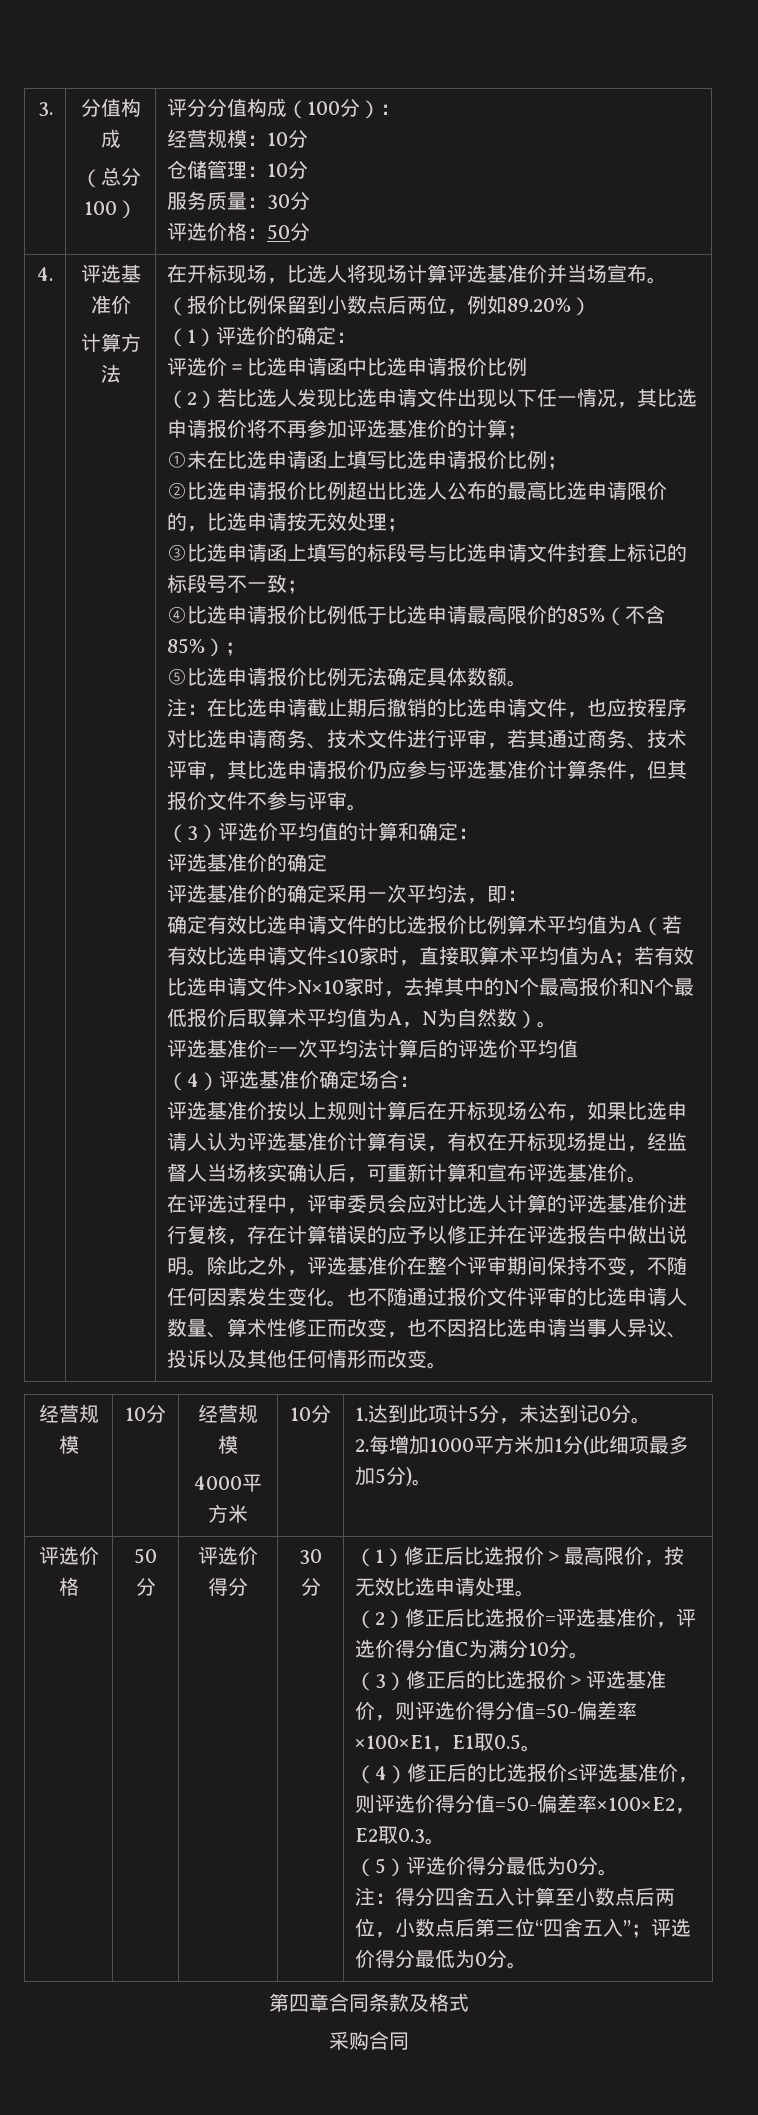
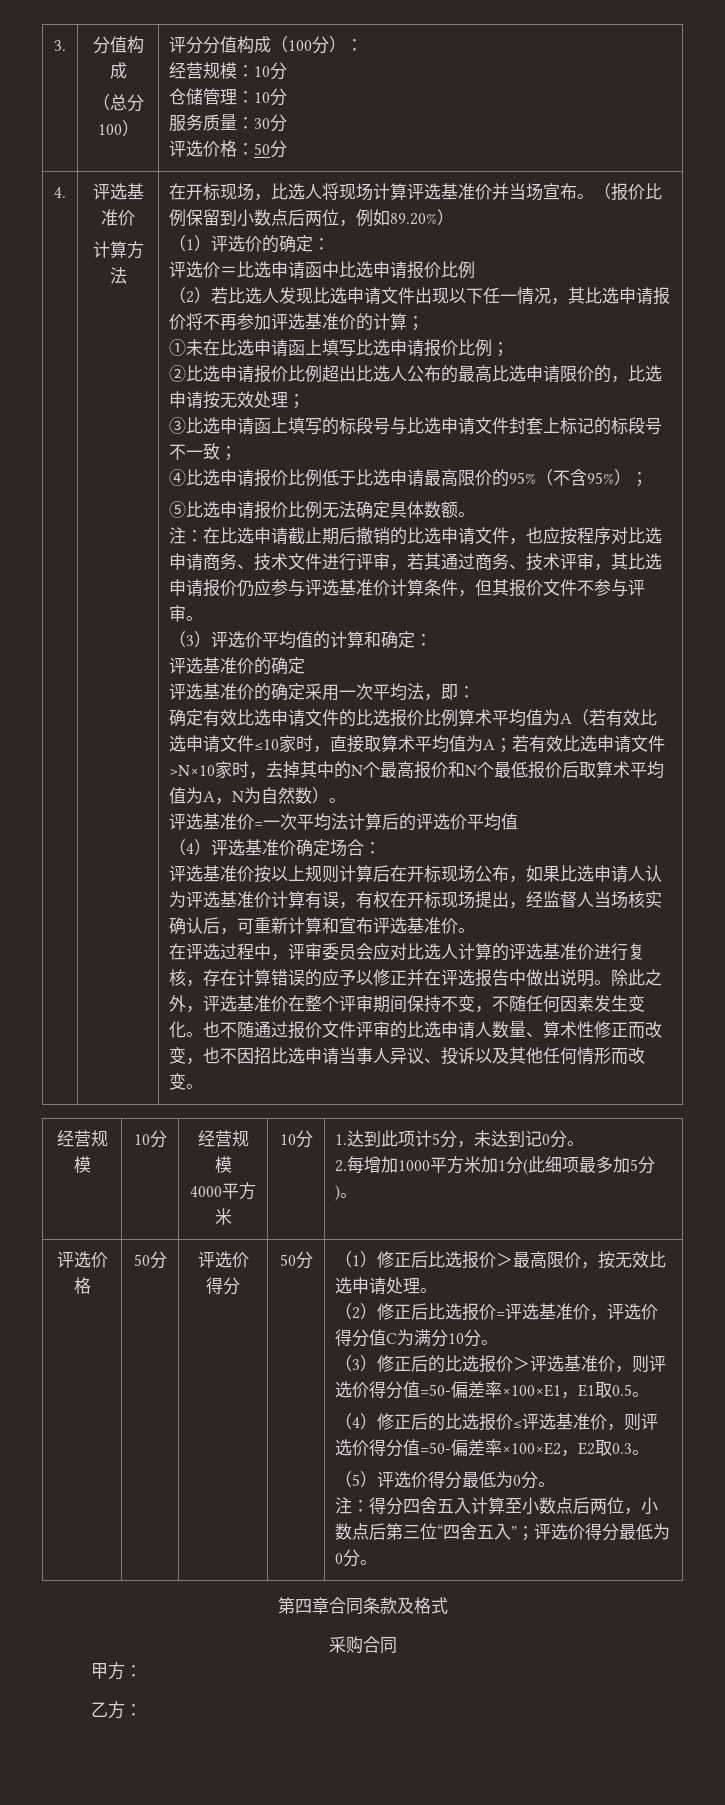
[567,605,666,626] [167,638,206,654] 85%（不含85% -> [509,469,615,486] 95%（不含95%
[299,1549,322,1565] 30 -> [279,1254,296,1266] 50
(409, 2041) none -> [91,1662,143,1680] [91,1701,143,1719] // 甲方： // 乙方：

